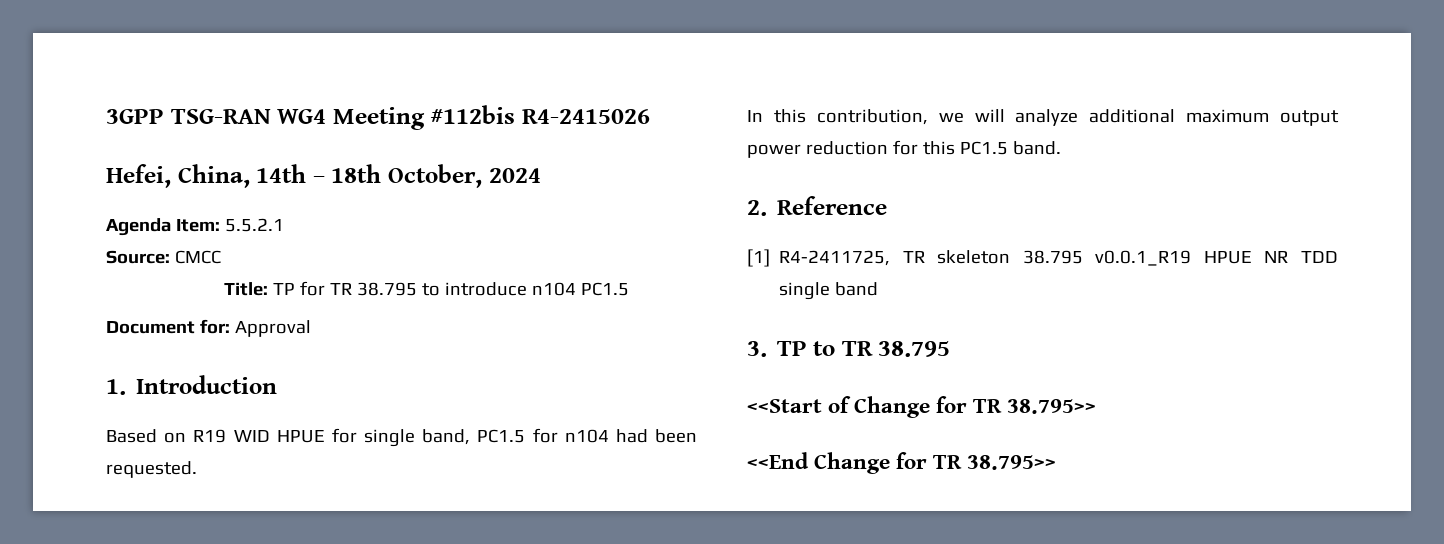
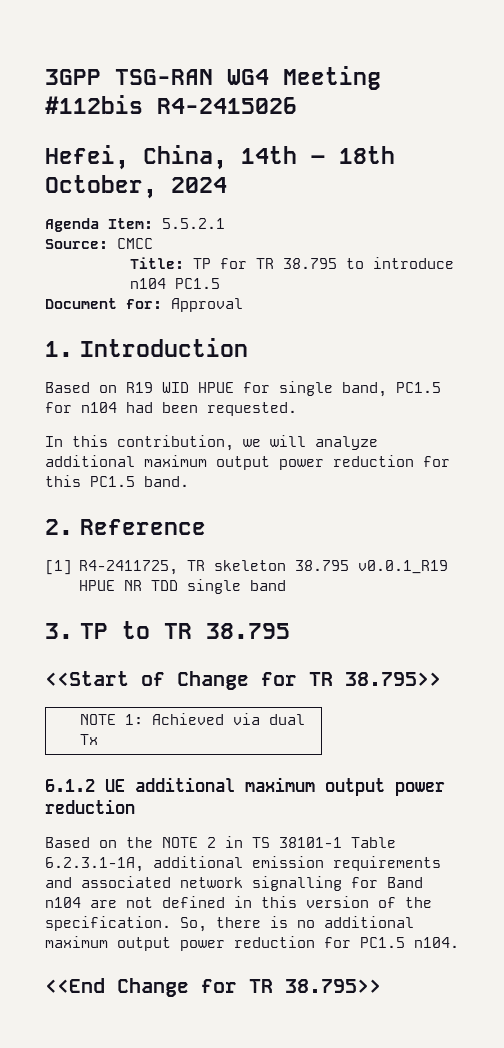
(1097, 406) none -> [79,713,305,725] [79,734,98,745] [45,777,445,796] [45,799,135,814] [45,836,396,848] [45,856,441,872] [45,876,423,891] [45,896,432,908] [45,916,414,932] [45,936,459,951] // NOTE 1: Achieved via dual Tx // 6.1.2 UE additional maximum output power reduction // Based on the NOTE 2 in TS 38101-1 Table 6.2.3.1-1A, additional emission requirements and associated network signalling for Band n104 are not defined in this version of the specification. So, there is no additional maximum output power reduction for PC1.5 n104.

